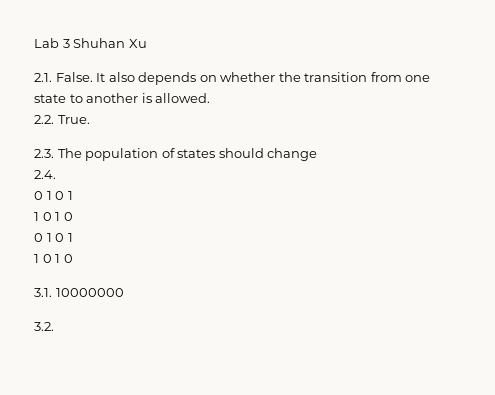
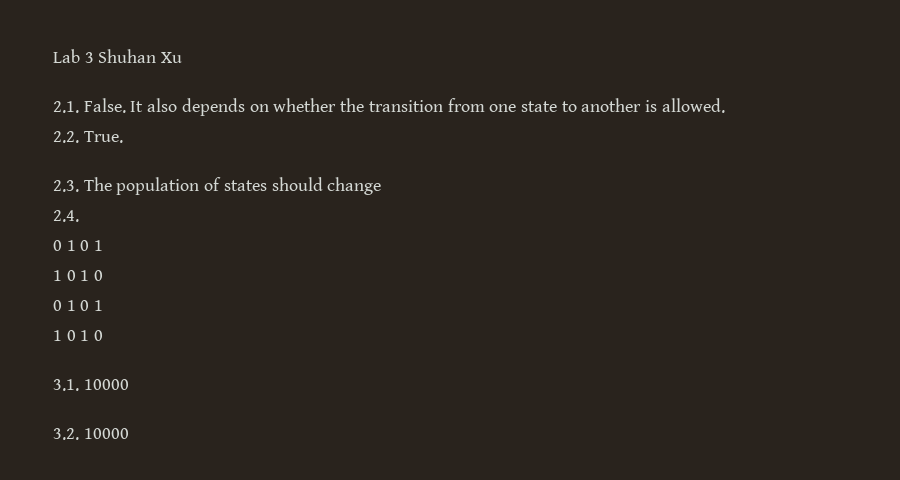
[55,288,124,297] 10000000 -> [83,379,129,390] 10000
(54, 326) none -> [83,428,129,439] 10000

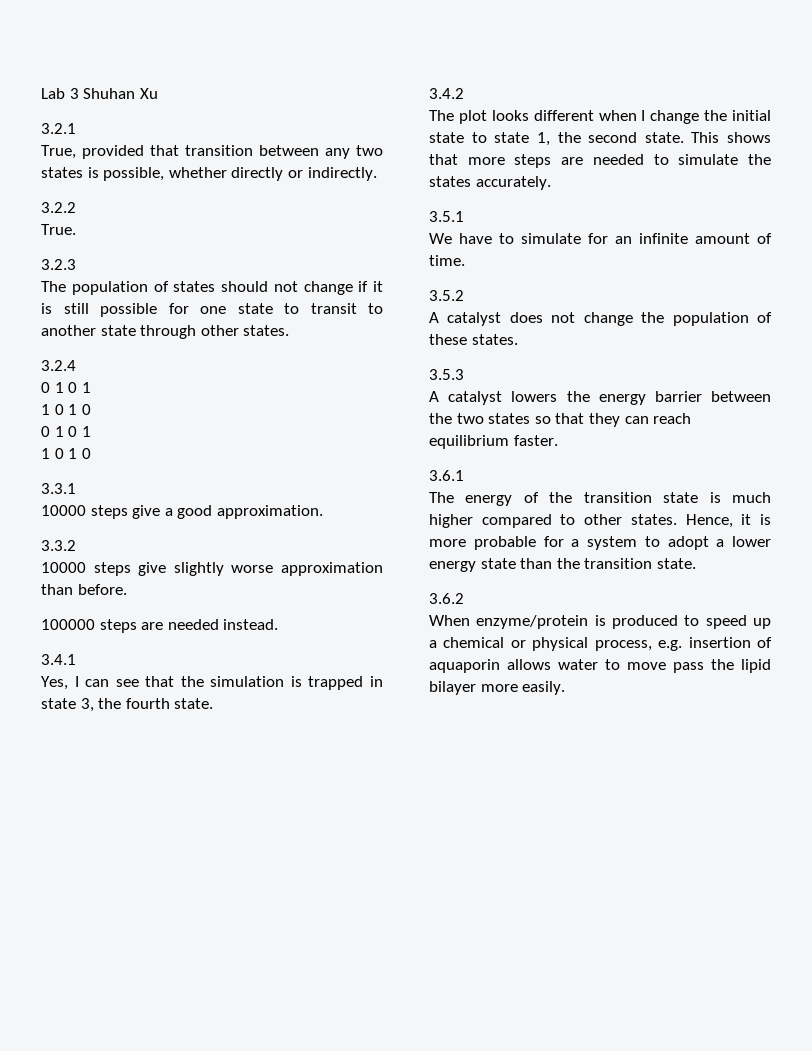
[53,98,725,116] [53,131,79,143] 2.1. False. It also depends on whether the transition from one state to another is allowed. // 2.2. -> [41,123,76,134] [41,145,383,159] [41,167,377,181] [41,202,76,213] 3.2.1 // True, provided that transition between any two states is possible, whether directly or indirectly. // 3.2.2 //
[53,180,79,192] 2.3. -> [41,259,76,270] 3.2.3 //
[327,177,382,195] [53,210,79,222] change // 2.4. -> [273,281,383,295] [41,303,383,317] [41,325,290,339] [41,360,76,371] not change if it is still possible for one state to transit to another state through other states. // 3.2.4
[53,379,129,391] [53,428,129,440] 3.1. 10000 // 3.2. 10000 -> [41,483,76,494] [41,505,323,519] [41,540,76,551] [41,562,383,576] [41,584,127,595] [41,619,279,633] [41,654,76,665] [41,676,383,690] [41,698,214,712] [429,88,464,99] [429,110,771,124] [429,132,771,146] [429,154,771,168] [429,176,551,190] [429,211,464,222] [429,233,772,244] [429,255,465,266] [429,290,464,301] [429,312,772,326] [429,334,518,345] [429,369,464,380] [429,391,771,405] [429,413,692,427] [429,435,558,449] [429,470,464,481] [429,492,771,506] [429,514,771,528] [429,536,771,550] [429,558,696,572] [429,593,464,604] [429,615,771,629] [429,637,772,651] [429,659,771,673] [429,681,566,695] 3.3.1 // 10000 steps give a good approximation. // 3.3.2 // 10000 steps give slightly worse approximation than before. // 100000 steps are needed instead. // 3.4.1 // Yes, I can see that the simulation is trapped in state 3, the fourth state. // 3.4.2 // The plot looks different when I change the initial state to state 1, the second state. This shows that more steps are needed to simulate the states accurately. // 3.5.1 // We have to simulate for an infinite amount of time. // 3.5.2 // A catalyst does not change the population of these states. // 3.5.3 // A catalyst lowers the energy barrier between the two states so that they can reach equilibrium faster. // 3.6.1 // The energy of the transition state is much higher compared to other states. Hence, it is more probable for a system to adopt a lower energy state than the transition state. // 3.6.2 // When enzyme/protein is produced to speed up a chemical or physical process, e.g. insertion of aquaporin allows water to move pass the lipid bilayer more easily.

